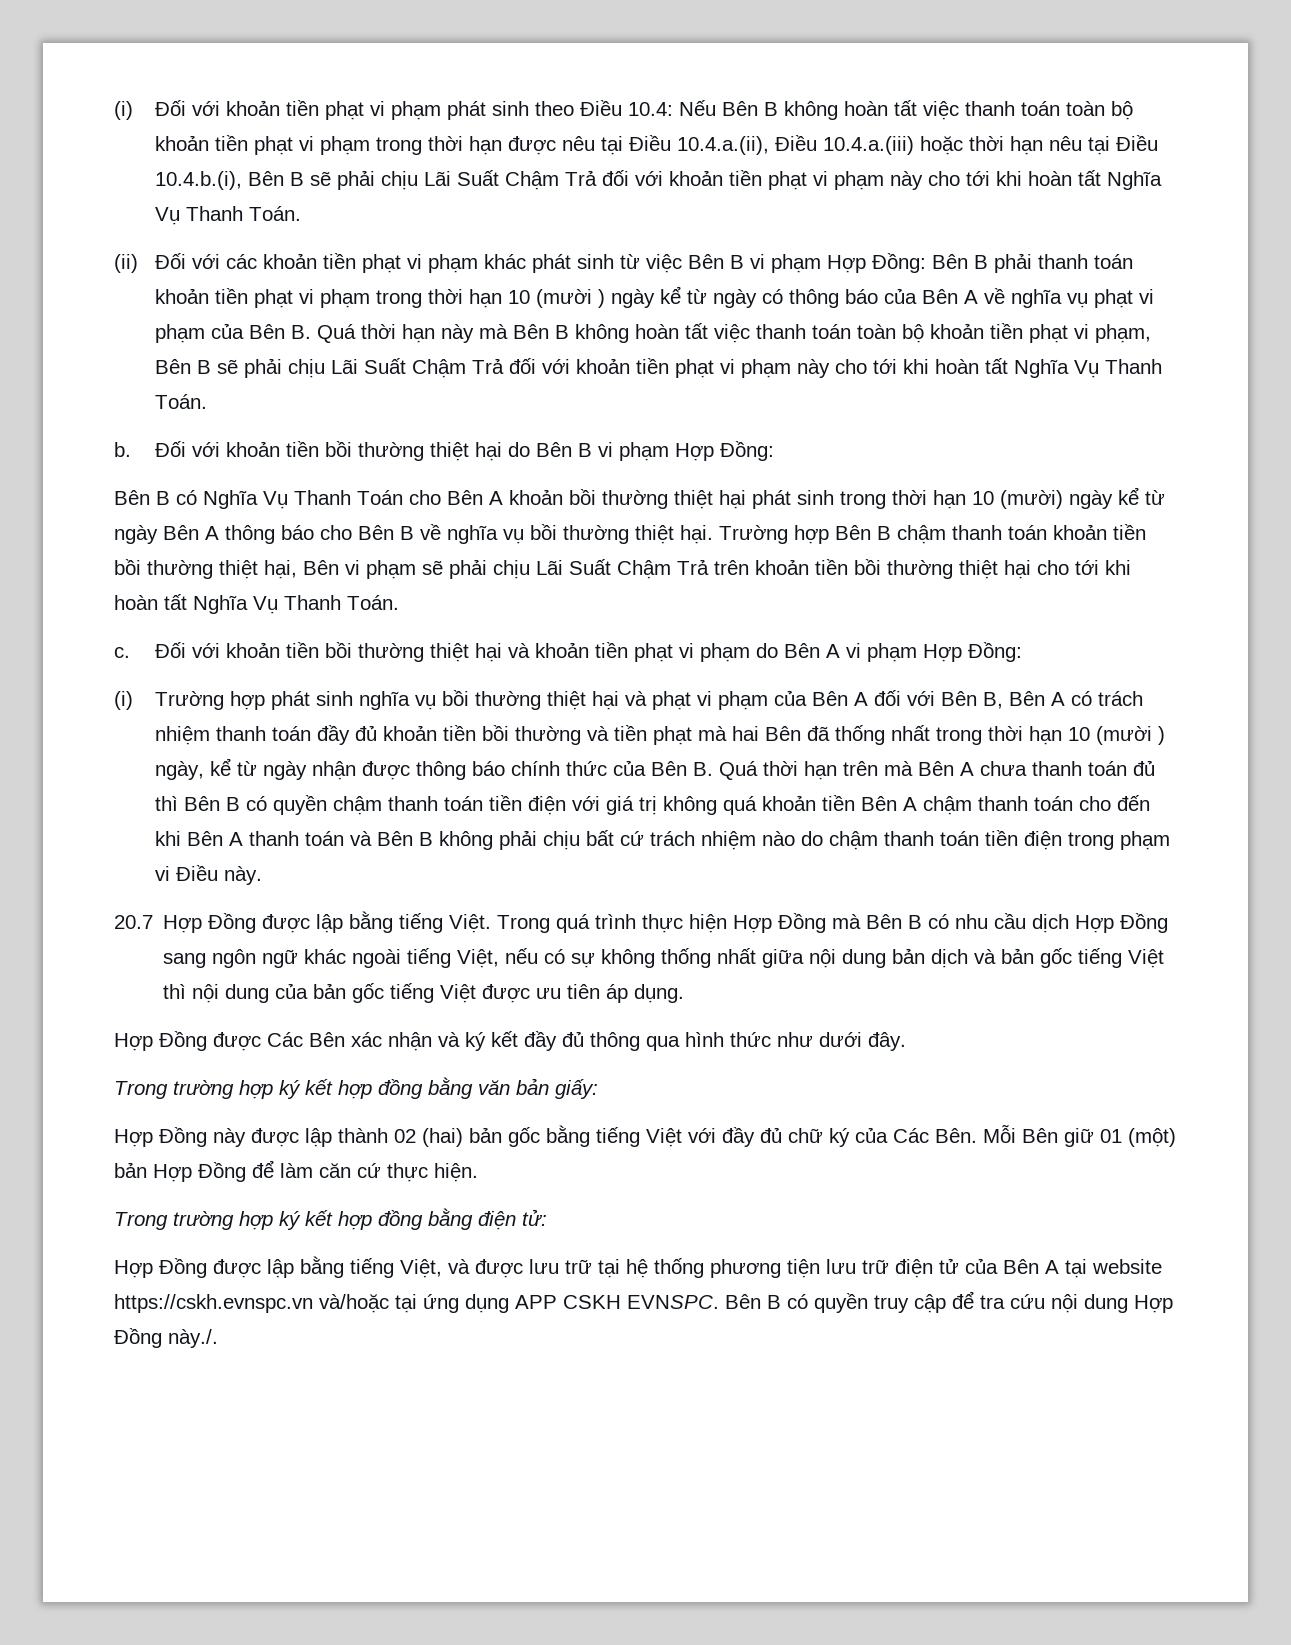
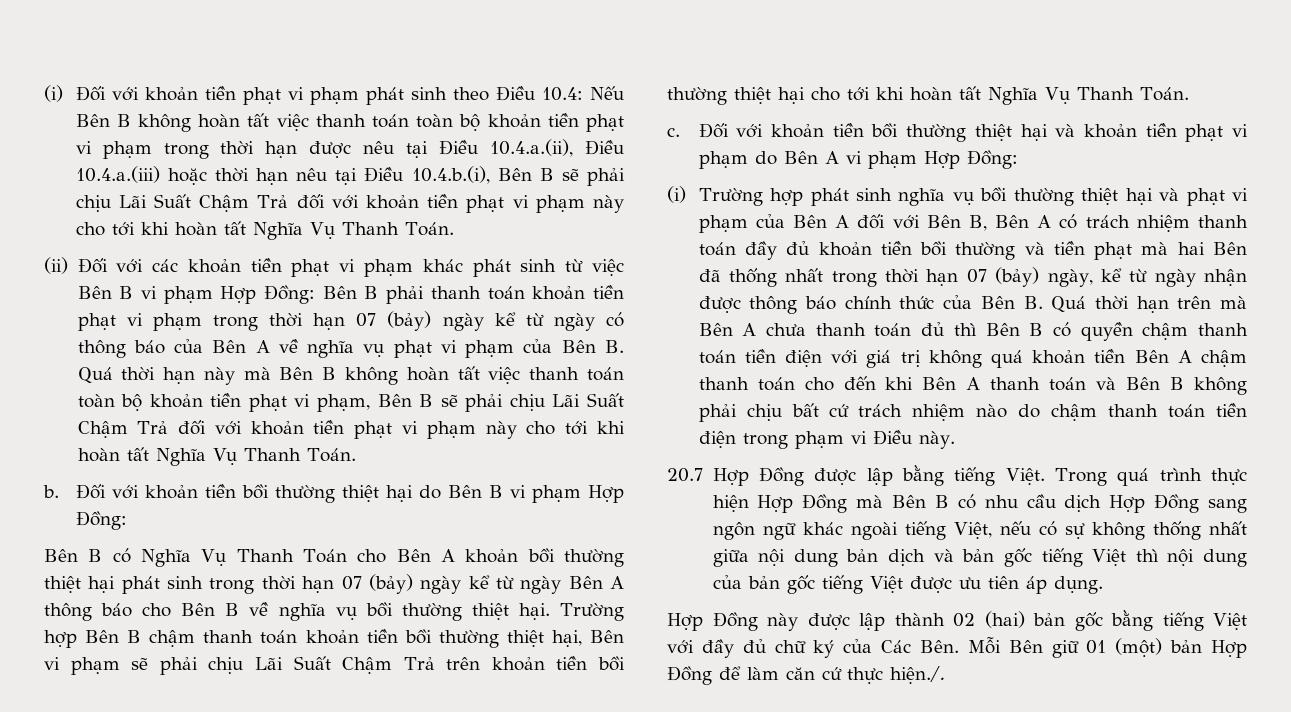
[507,289,605,308] 10 (mười ) -> [356,311,432,331] 07 (bảy)
[972,490,1063,509] 10 (mười) -> [341,574,413,594] 07 (bảy)
[1067,726,1165,745] 10 (mười ) -> [966,267,1040,287] 07 (bảy)
[114,1031,906,1051] [114,1077,598,1099] // Hợp Đồng được Các Bên xác nhận và ký kết đầy đủ thông qua hình thức như dưới đây. // Trong trường hợp ký kết hợp đồng bằng văn bản giấy: -> (1104, 585) none
[434,1163,478,1182] [114,1208,547,1230] [114,1256,1162,1278] [114,1291,1173,1313] [114,1328,218,1348] hiện. // Trong trường hợp ký kết hợp đồng bằng điện tử: // Hợp Đồng được lập bằng tiếng Việt, và được lưu trữ tại hệ thống phương tiện lưu trữ điện tử của Bên A tại website https://cskh.evnspc.vn và/hoặc tại ứng dụng APP CSKH EVNSPC. Bên B có quyền truy cập để tra cứu nội dung Hợp Đồng này./. -> [890,666,946,685] hiện./.

